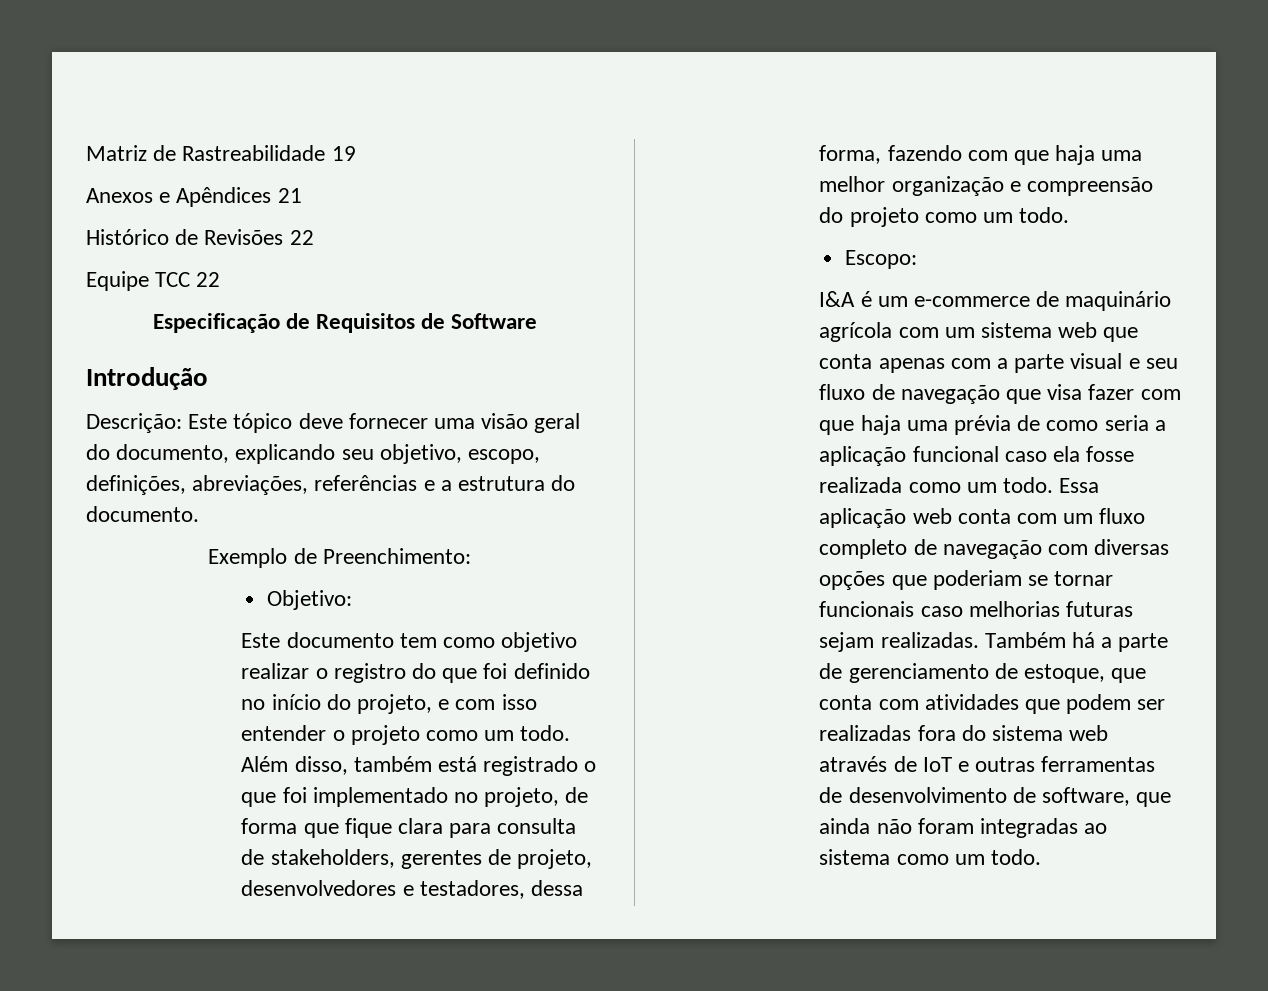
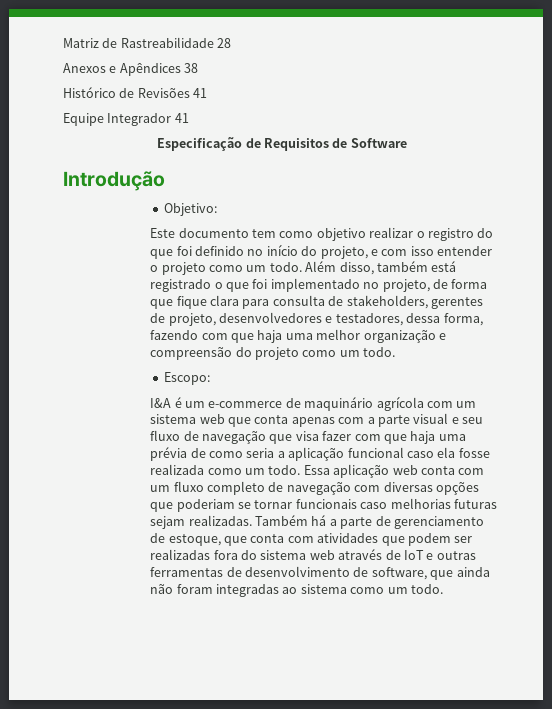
[331,146,356,161] 19 -> [217,38,232,48] 28
[277,188,302,203] 21 -> [184,63,199,73] 38
[289,230,314,245] 22 -> [193,88,208,98] 41
[155,272,221,287] TCC 22 -> [107,113,189,126] Integrador 41
[86,413,581,433] [86,444,541,464] [86,475,576,495] [86,506,199,522] [208,548,471,568] // Descrição: Este tópico deve fornecer uma visão geral do documento, explicando seu objetivo, escopo, definições, abreviações, referências e a estrutura do documento. // Exemplo de Preenchimento: -> (165, 181) none

